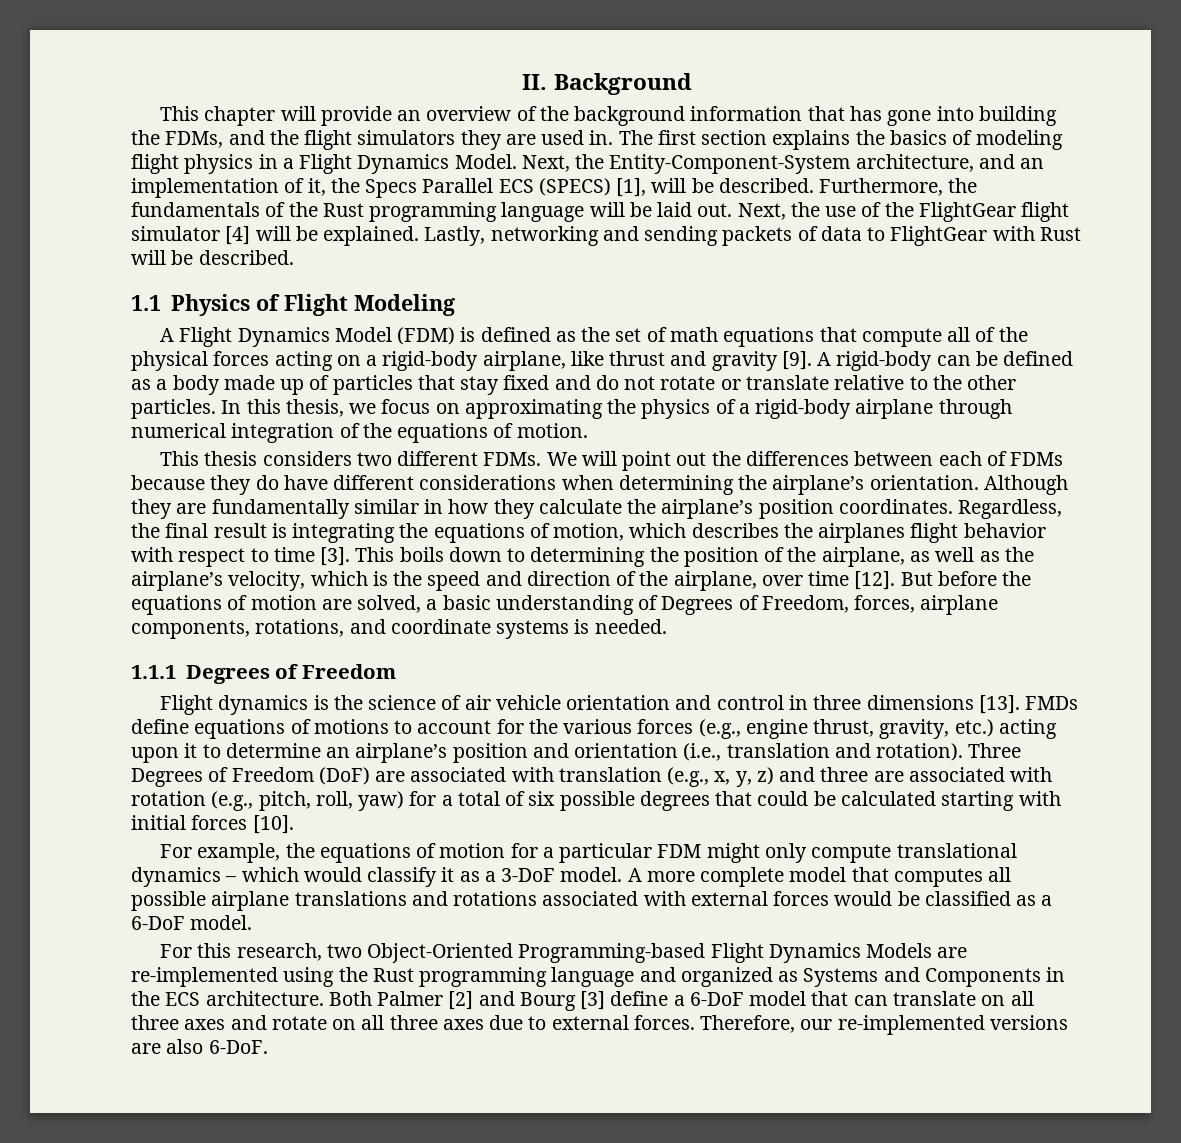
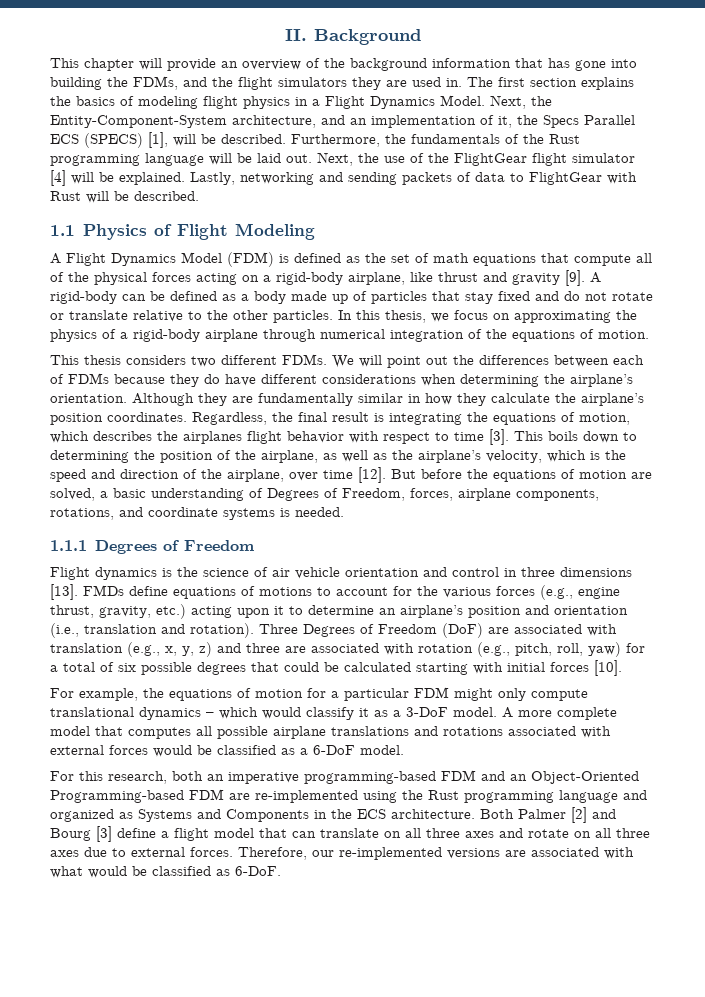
[326,943,933,963] two Object-Oriented Programming-based Flight Dynamics Models -> [172,770,639,784] [50,789,224,803] both an imperative programming-based FDM and an Object-Oriented Programming-based FDM
[689,992,744,1006] 6-DoF -> [174,828,209,841] flight
[166,1039,204,1054] also -> [531,847,634,859] [50,866,230,878] associated with what would be classified as

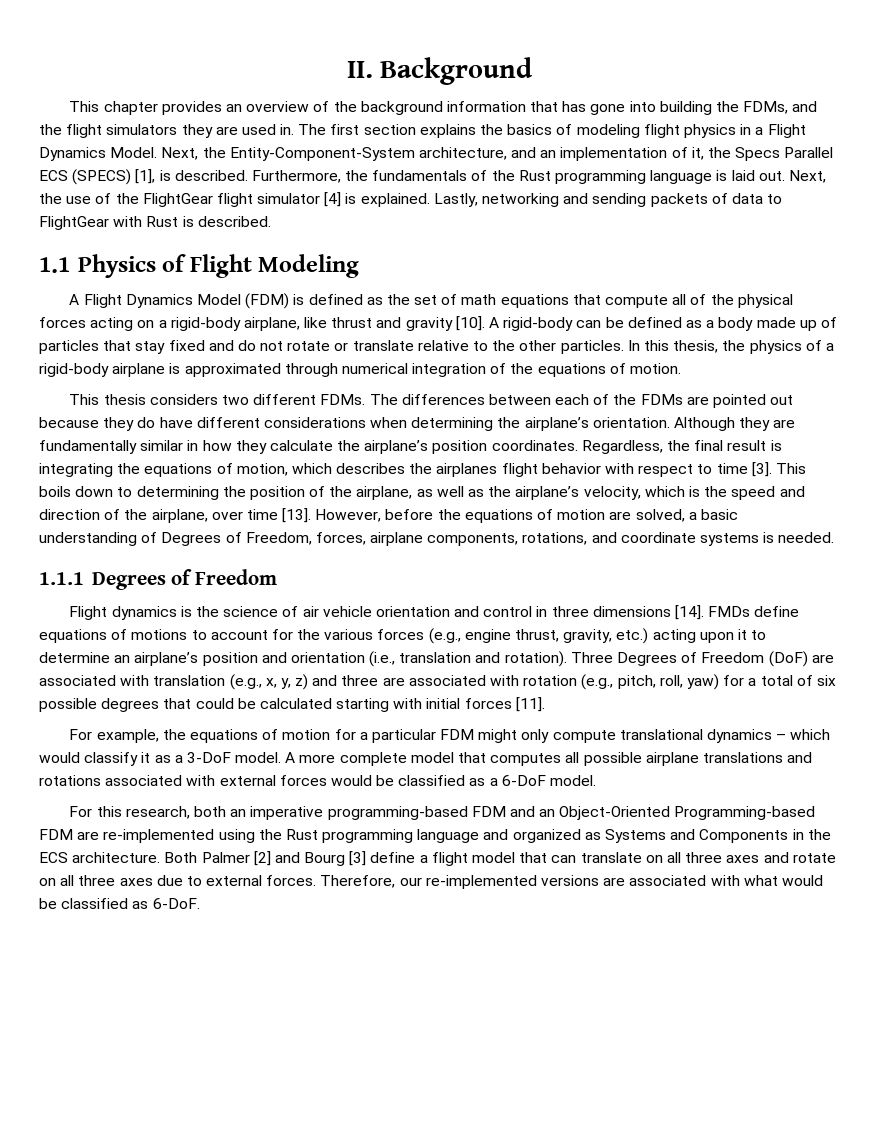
[139,58,216,71] will provide -> [161,101,222,115] provides
[173,134,216,146] will be -> [159,170,171,181] is
[209,153,252,165] will be -> [716,170,728,181] is
[71,172,114,184] will be -> [345,193,357,204] is
[86,191,129,203] will be -> [182,216,194,227] is
[565,270,585,286] [9]. -> [455,316,485,331] [10].
[431,310,611,323] we focus on approximating -> (719, 346) none
(258, 335) none -> [169,363,281,377] is approximated
[332,355,644,368] [50,373,109,384] We will point out the differences between each of FDMs -> [369,394,794,408] The differences between each of the FDMs are pointed out
[358,467,416,483] [12]. But -> [282,508,382,523] [13]. However,
[50,584,78,600] [13]. -> [675,605,705,620] [14].
[594,660,622,676] [10]. -> [515,697,545,712] [11].

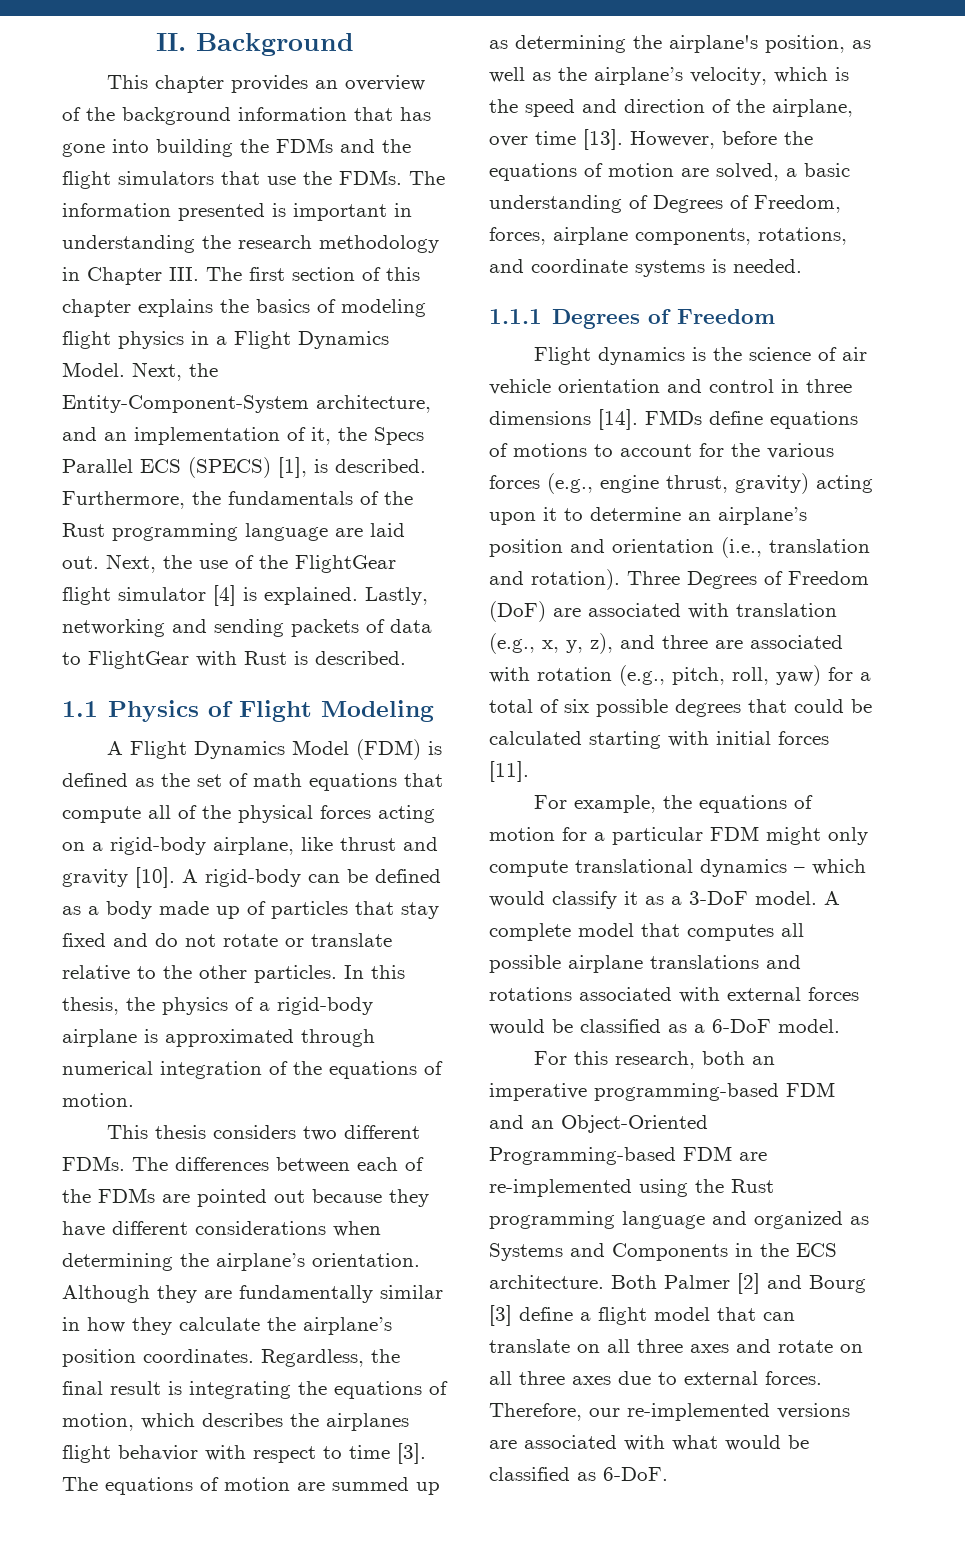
[743,101,789,114] FDMs, -> [276,138,333,153] FDMs
[181,124,416,138] they are used in. The first section -> [221,170,445,185] [62,203,412,221] [62,235,439,253] [62,267,420,285] [62,299,131,317] that use the FDMs. The information presented is important in understanding the research methodology in Chapter III. The first section of this chapter
[716,170,728,181] is -> [335,528,363,537] are
[137,417,156,428] do -> (429, 1198) none
[775,463,806,474] [39,486,413,500] This boils down to determining the position of the airplane, -> [62,1477,440,1495] [489,35,845,53] The equations of motion are summed up as determining the airplane's position,
[563,628,649,644] gravity, etc.) -> [735,473,809,494] gravity)
[295,674,309,690] z) -> [590,633,613,654] z),
[299,754,336,763] more -> (840, 898) none

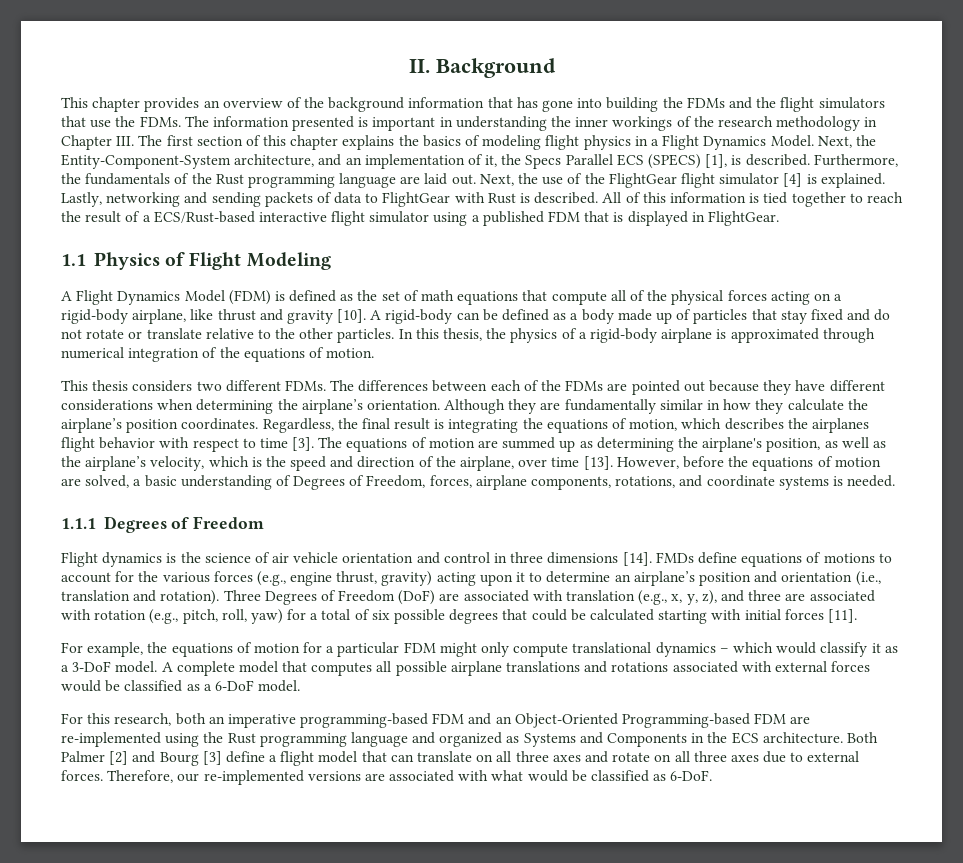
(231, 242) none -> [575,116,714,131] inner workings of the
(406, 658) none -> [602,192,903,207] [61,211,779,226] All of this information is tied together to reach the result of a ECS/Rust-based interactive flight simulator using a published FDM that is displayed in FlightGear.

